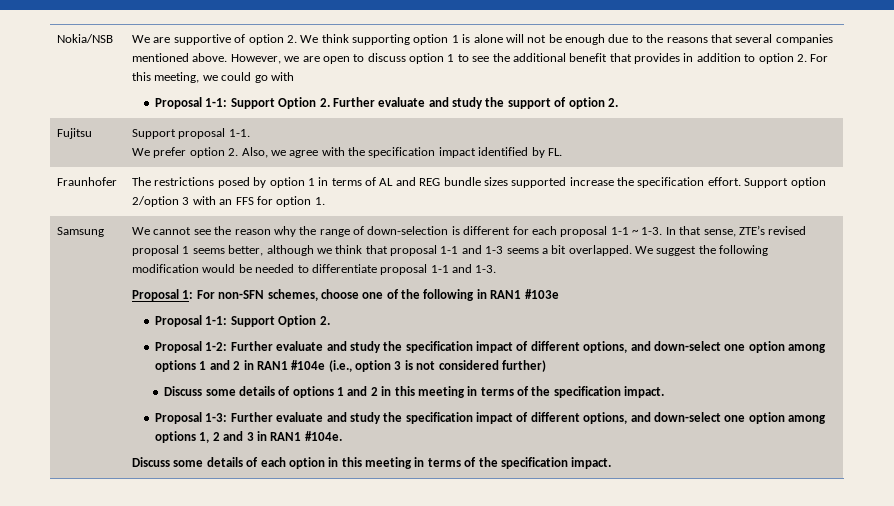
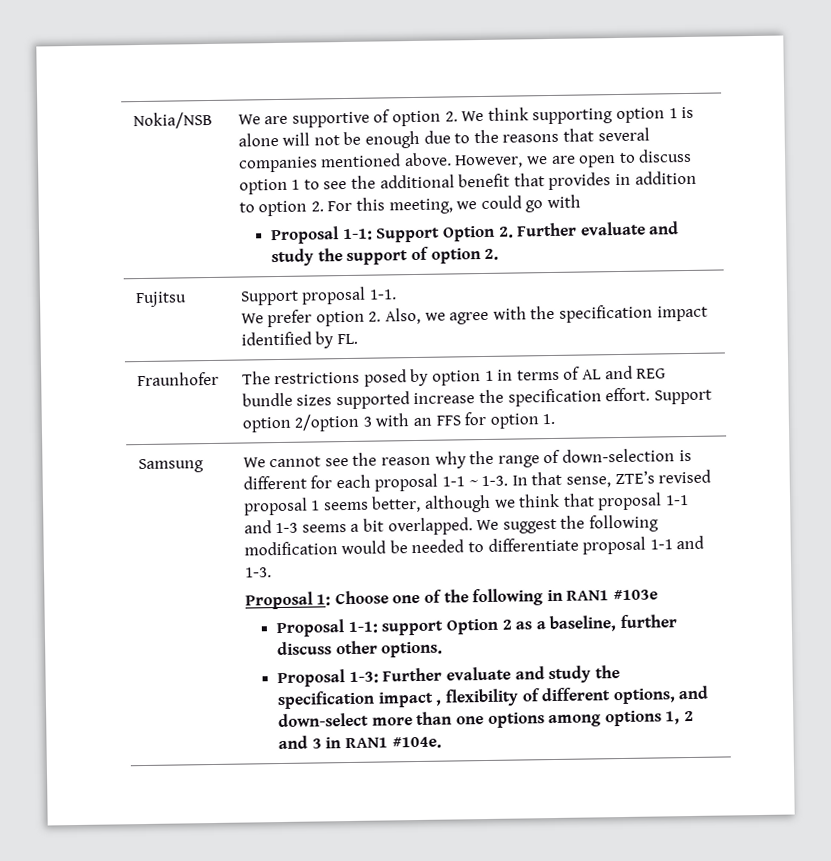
[196,289,359,301] For non-SFN schemes, choose -> [334,590,389,605] Choose
[230,315,330,327] [154,341,826,353] [154,360,546,372] [164,386,665,398] Support Option 2. // Proposal 1-2: Further evaluate and study the specification impact of different options, and down-select one option among options 1 and 2 in RAN1 #104e (i.e., option 3 is not considered further) // Discuss some details of options 1 and 2 in this meeting in terms of the specification impact. -> [381,614,678,636] [277,640,444,658] support Option 2 as a baseline, further discuss other options.
[516,412,785,424] of different options, and down-select one option -> [435,685,709,707] [278,711,545,728] , flexibility of different options, and down-select more than one options
[132,457,612,469] // Discuss some details of each option in this meeting in terms of the specification impact. -> (442, 742) none

